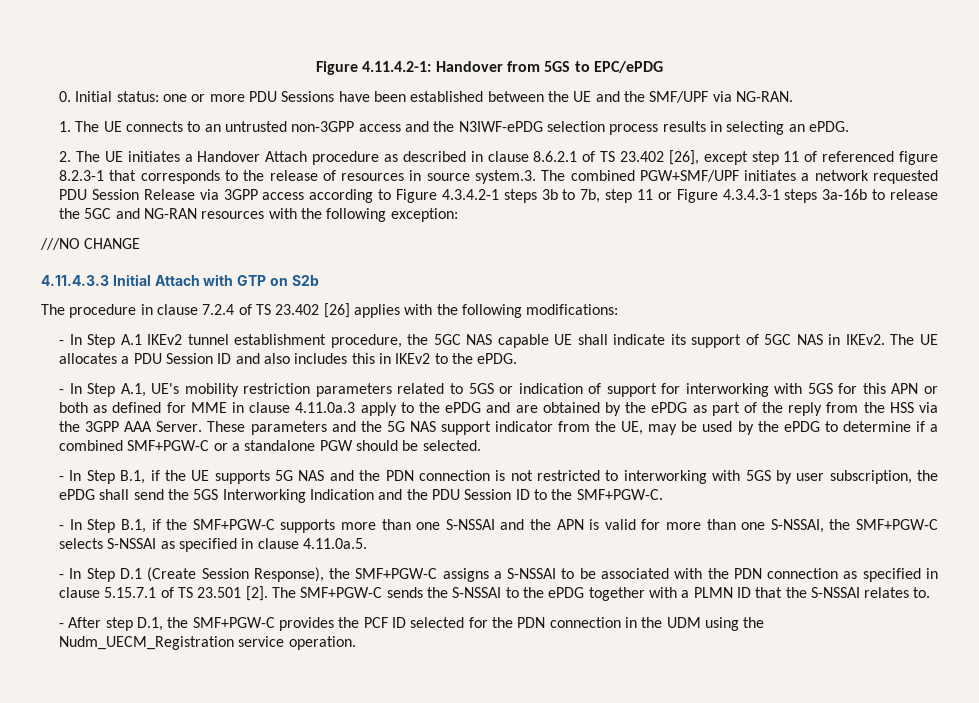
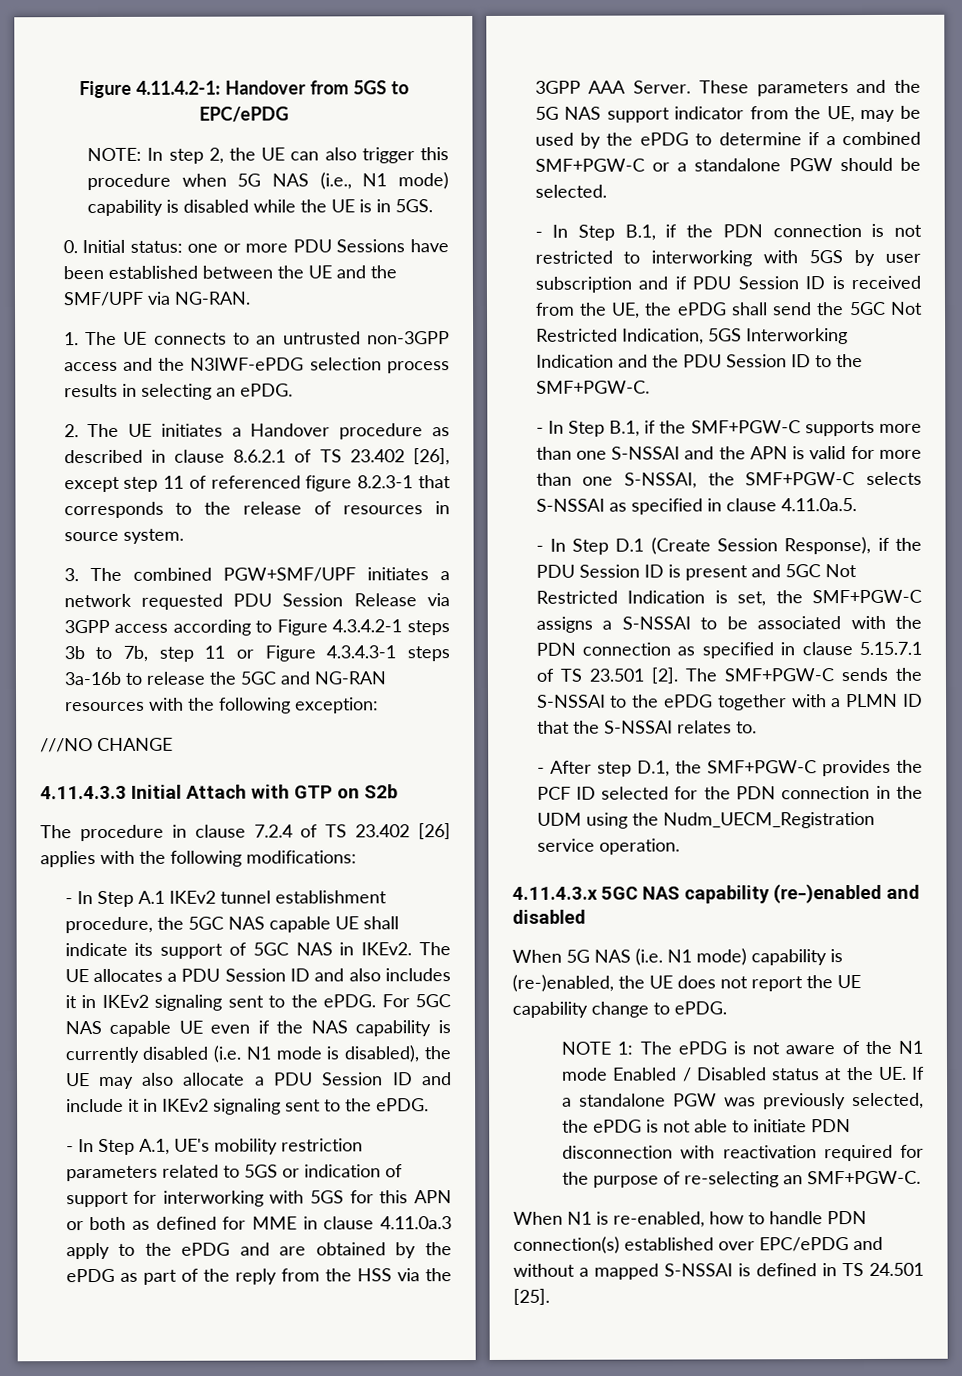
(663, 67) none -> [87,147,449,164] [87,172,450,191] [87,199,434,217] // NOTE: In step 2, the UE can also trigger this procedure when 5G NAS (i.e., N1 mode) capability is disabled while the UE is in 5GS.
[265,151,308,162] Attach -> (331, 430) none
[474,170,536,184] system.3. -> [122,528,184,544] [63,568,79,582] system. // 3.
[351,353,431,364] this in IKEv2 -> [64,994,452,1011] [64,1020,451,1037] [64,1045,452,1064] [65,1072,452,1090] [65,1098,321,1115] it in IKEv2 signaling sent to the ePDG. For 5GC NAS capable UE even if the NAS capability is currently disabled (i.e. N1 mode is disabled), the UE may also allocate a PDU Session ID and include it in IKEv2 signaling sent
[191,470,381,484] UE supports 5G NAS and the -> (714, 231) none
[829,470,912,484] subscription, -> [534,275,921,293] [534,302,641,319] subscription and if PDU Session ID is received from the UE,
(190, 494) none -> [848,301,923,316] [535,328,704,345] 5GC Not Restricted Indication,
(324, 574) none -> [877,537,922,551] [535,564,857,581] [535,590,767,607] if the PDU Session ID is present and 5GC Not Restricted Indication is set,
(356, 643) none -> [512,883,920,904] [512,909,586,924] [512,948,843,966] [512,974,861,992] [512,1001,727,1018] [561,1040,923,1055] [561,1066,925,1082] [562,1092,924,1110] [562,1119,852,1133] [562,1144,924,1162] [562,1170,922,1188] [513,1210,867,1228] [513,1236,883,1254] [513,1262,924,1280] [513,1288,550,1305] // 4.11.4.3.x 5GC NAS capability (re-)enabled and disabled // When 5G NAS (i.e. N1 mode) capability is (re-)enabled, the UE does not report the UE capability change to ePDG. // NOTE 1: The ePDG is not aware of the N1 mode Enabled / Disabled status at the UE. If a standalone PGW was previously selected, the ePDG is not able to initiate PDN disconnection with reactivation required for the purpose of re-selecting an SMF+PGW-C. // When N1 is re-enabled, how to handle PDN connection(s) established over EPC/ePDG and without a mapped S-NSSAI is defined in TS 24.501 [25].

